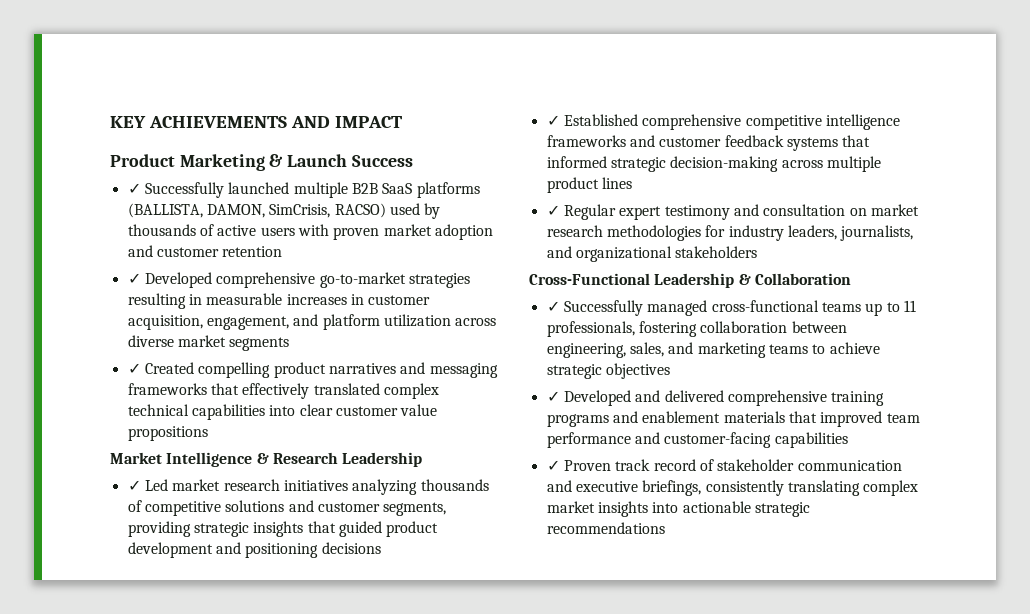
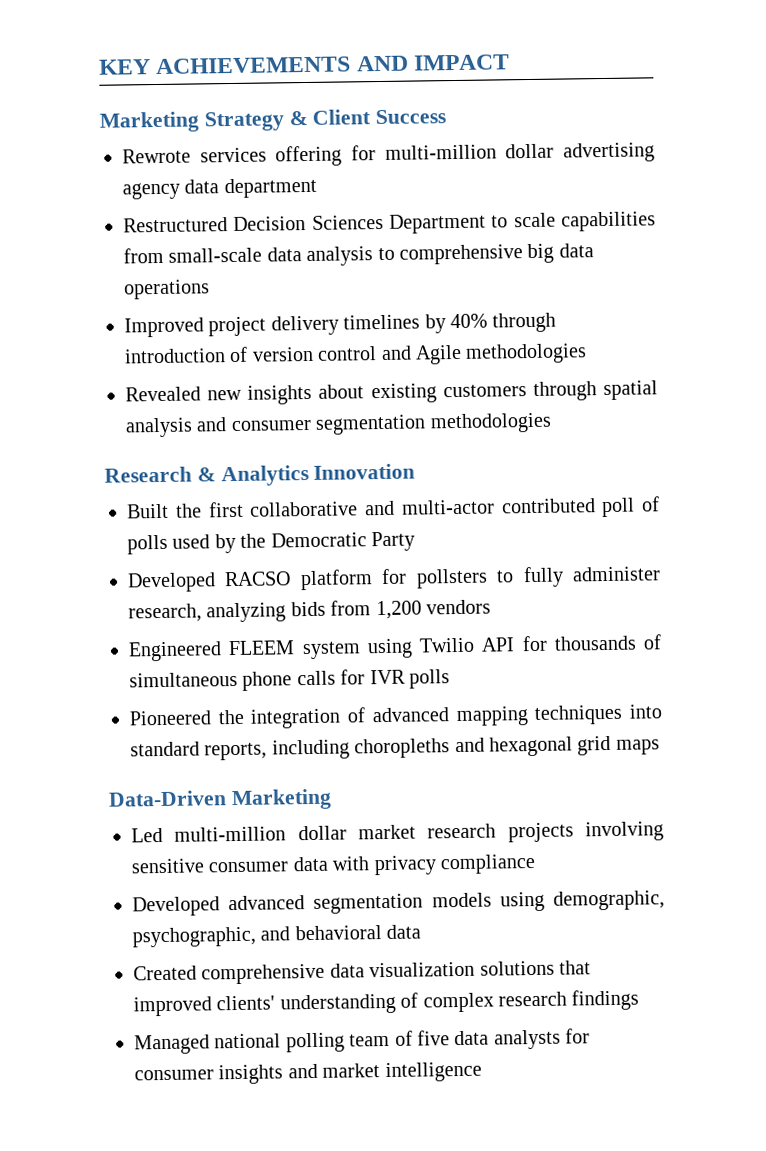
[110,154,413,171] [127,182,480,198] [127,203,441,219] [127,224,493,240] [127,245,283,257] [127,272,470,288] [127,293,431,309] [127,314,497,330] [127,335,290,351] [127,362,498,378] [127,383,439,399] [127,404,438,420] [127,426,208,441] [110,452,423,467] [127,479,489,495] [127,500,447,516] [127,521,439,537] [127,542,381,558] [546,114,900,130] [546,135,871,151] [546,156,881,172] [546,177,632,193] [546,204,919,220] [546,225,914,241] [546,246,758,262] [529,273,851,288] [546,300,916,316] [546,321,847,337] [546,342,880,358] [546,363,670,379] [546,390,885,406] [546,411,920,427] [546,432,848,448] [546,459,902,471] [546,480,919,496] [546,501,810,517] [546,522,665,534] Product Marketing & Launch Success // ✓ Successfully launched multiple B2B SaaS platforms (BALLISTA, DAMON, SimCrisis, RACSO) used by thousands of active users with proven market adoption and customer retention // ✓ Developed comprehensive go-to-market strategies resulting in measurable increases in customer acquisition, engagement, and platform utilization across diverse market segments // ✓ Created compelling product narratives and messaging frameworks that effectively translated complex technical capabilities into clear customer value propositions // Market Intelligence & Research Leadership // ✓ Led market research initiatives analyzing thousands of competitive solutions and customer segments, providing strategic insights that guided product development and positioning decisions // ✓ Established comprehensive competitive intelligence frameworks and customer feedback systems that informed strategic decision-making across multiple product lines // ✓ Regular expert testimony and consultation on market research methodologies for industry leaders, journalists, and organizational stakeholders // Cross-Functional Leadership & Collaboration // ✓ Successfully managed cross-functional teams up to 11 professionals, fostering collaboration between engineering, sales, and marketing teams to achieve strategic objectives // ✓ Developed and delivered comprehensive training programs and enablement materials that improved team performance and customer-facing capabilities // ✓ Proven track record of stakeholder communication and executive briefings, consistently translating complex market insights into actionable strategic recommendations -> [99,109,447,133] [122,142,655,167] [122,177,317,200] [123,211,656,234] [123,243,594,266] [124,279,210,300] [124,312,557,338] [124,343,588,365] [125,380,658,405] [125,412,552,438] [104,463,416,487] [127,496,660,519] [127,531,415,555] [127,566,662,593] [128,599,491,623] [128,634,662,662] [129,669,450,691] [129,704,662,729] [130,735,660,761] [108,788,332,811] [131,821,664,843] [131,853,536,876] [132,890,665,917] [132,924,422,948] [133,960,591,985] [133,989,640,1017] [134,1028,591,1055] [134,1061,482,1085] Marketing Strategy & Client Success // Rewrote services offering for multi-million dollar advertising agency data department // Restructured Decision Sciences Department to scale capabilities from small-scale data analysis to comprehensive big data operations // Improved project delivery timelines by 40% through introduction of version control and Agile methodologies // Revealed new insights about existing customers through spatial analysis and consumer segmentation methodologies // Research & Analytics Innovation // Built the first collaborative and multi-actor contributed poll of polls used by the Democratic Party // Developed RACSO platform for pollsters to fully administer research, analyzing bids from 1,200 vendors // Engineered FLEEM system using Twilio API for thousands of simultaneous phone calls for IVR polls // Pioneered the integration of advanced mapping techniques into standard reports, including choropleths and hexagonal grid maps // Data-Driven Marketing // Led multi-million dollar market research projects involving sensitive consumer data with privacy compliance // Developed advanced segmentation models using demographic, psychographic, and behavioral data // Created comprehensive data visualization solutions that improved clients' understanding of complex research findings // Managed national polling team of five data analysts for consumer insights and market intelligence

